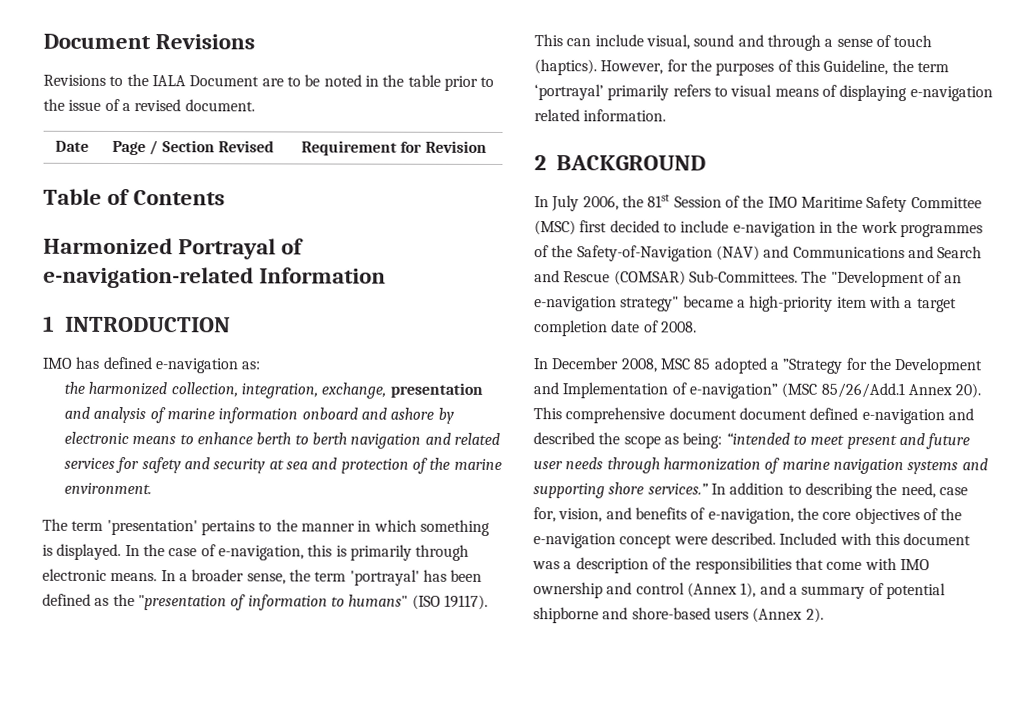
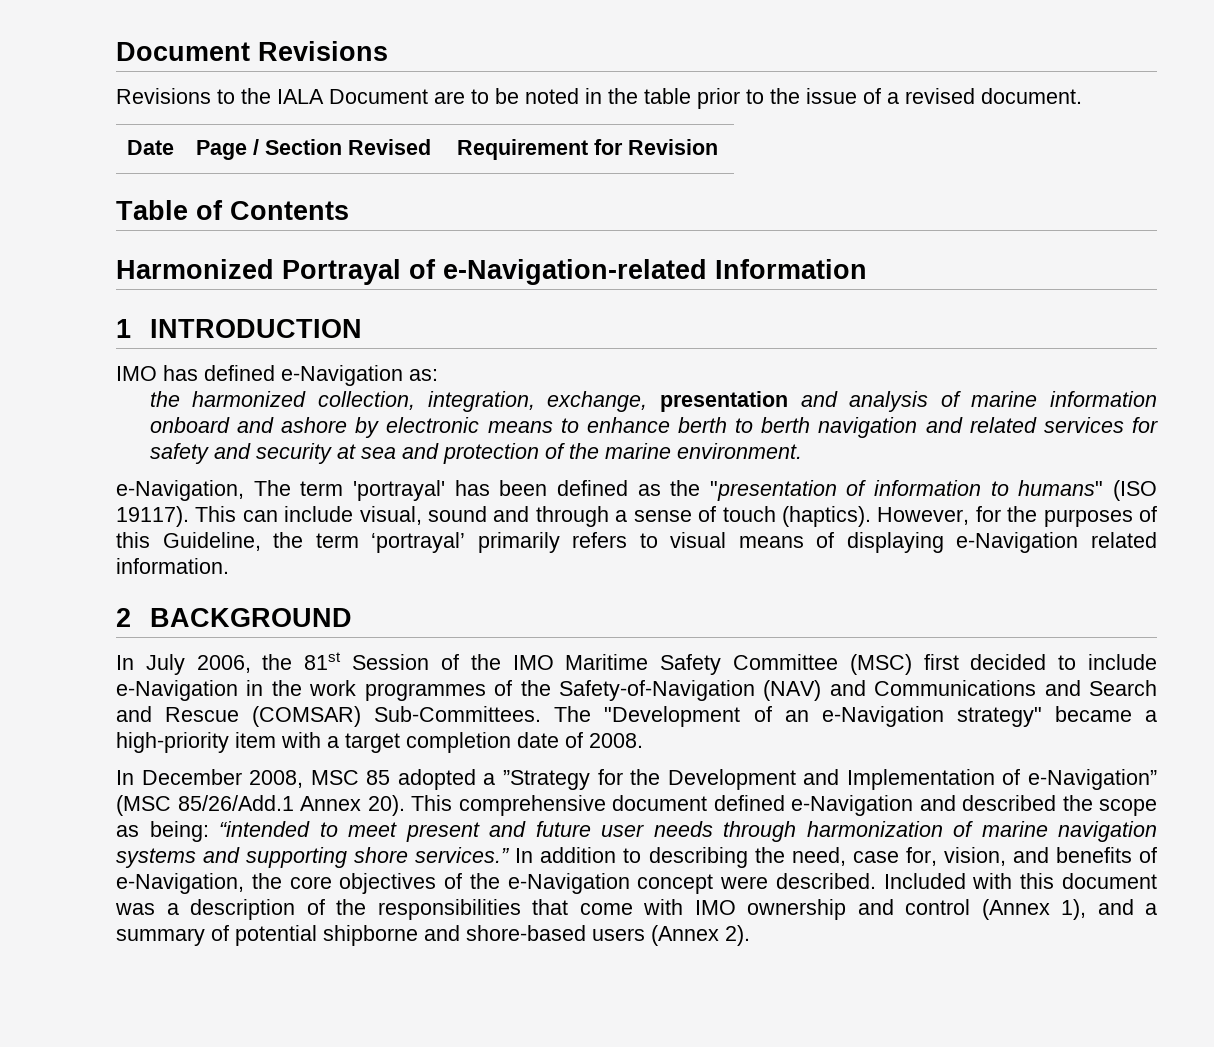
[43,266,254,289] e-navigation-related -> [443,259,707,285] e-Navigation-related
[154,358,238,374] e-navigation -> [281,365,403,386] e-Navigation
(153, 488) none -> [116,480,244,501] e-Navigation,
[106,519,490,536] [42,543,470,561] [42,568,347,585] 'presentation' pertains to the manner in which something is displayed. In the case of e-navigation, this is primarily through electronic means. In a broader sense, the term -> (344, 488) none
[909,86,993,102] e-navigation -> [956,532,1079,553] e-Navigation
[732,221,816,237] e-navigation -> [116,680,238,701] e-Navigation
[534,296,617,312] e-navigation -> [821,706,944,727] e-Navigation
[688,383,778,399] e-navigation” -> [1028,769,1157,790] e-Navigation”
[738,407,945,425] document defined e-navigation -> [713,795,913,816] defined e-Navigation
[707,508,794,524] e-navigation, -> [116,873,244,894] e-Navigation,
[533,533,616,549] e-navigation -> [507,873,630,894] e-Navigation

